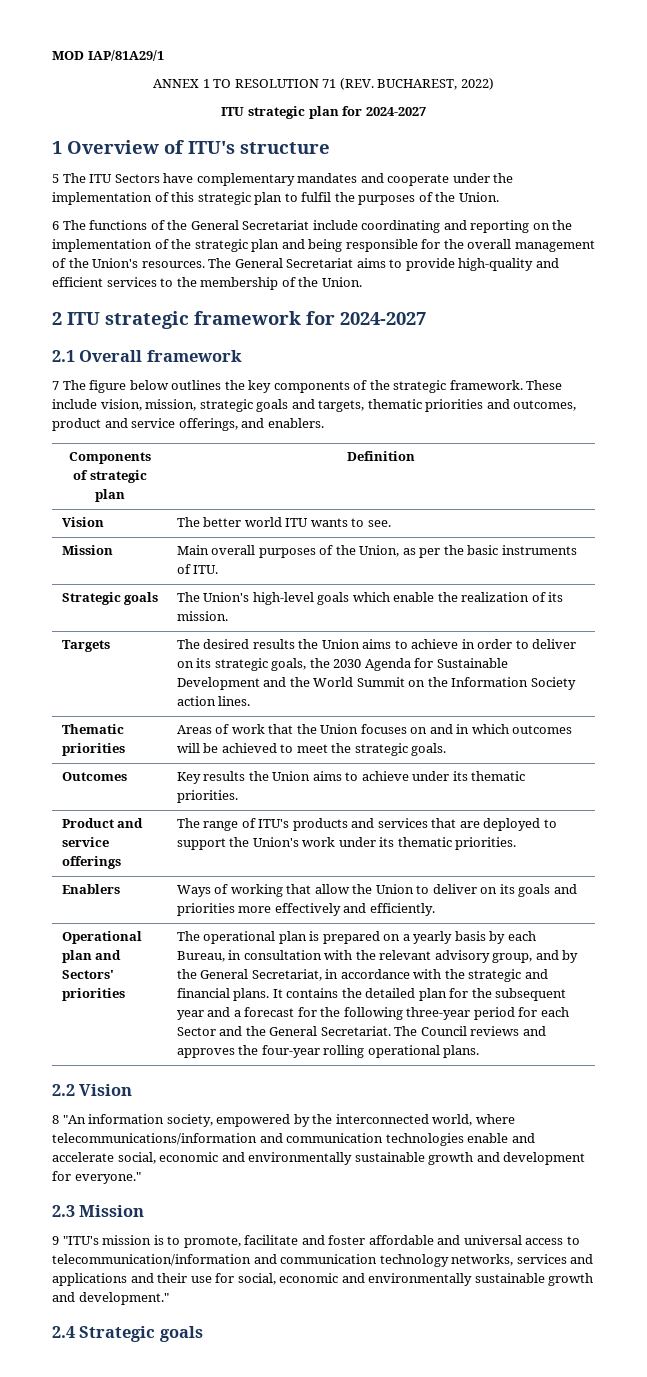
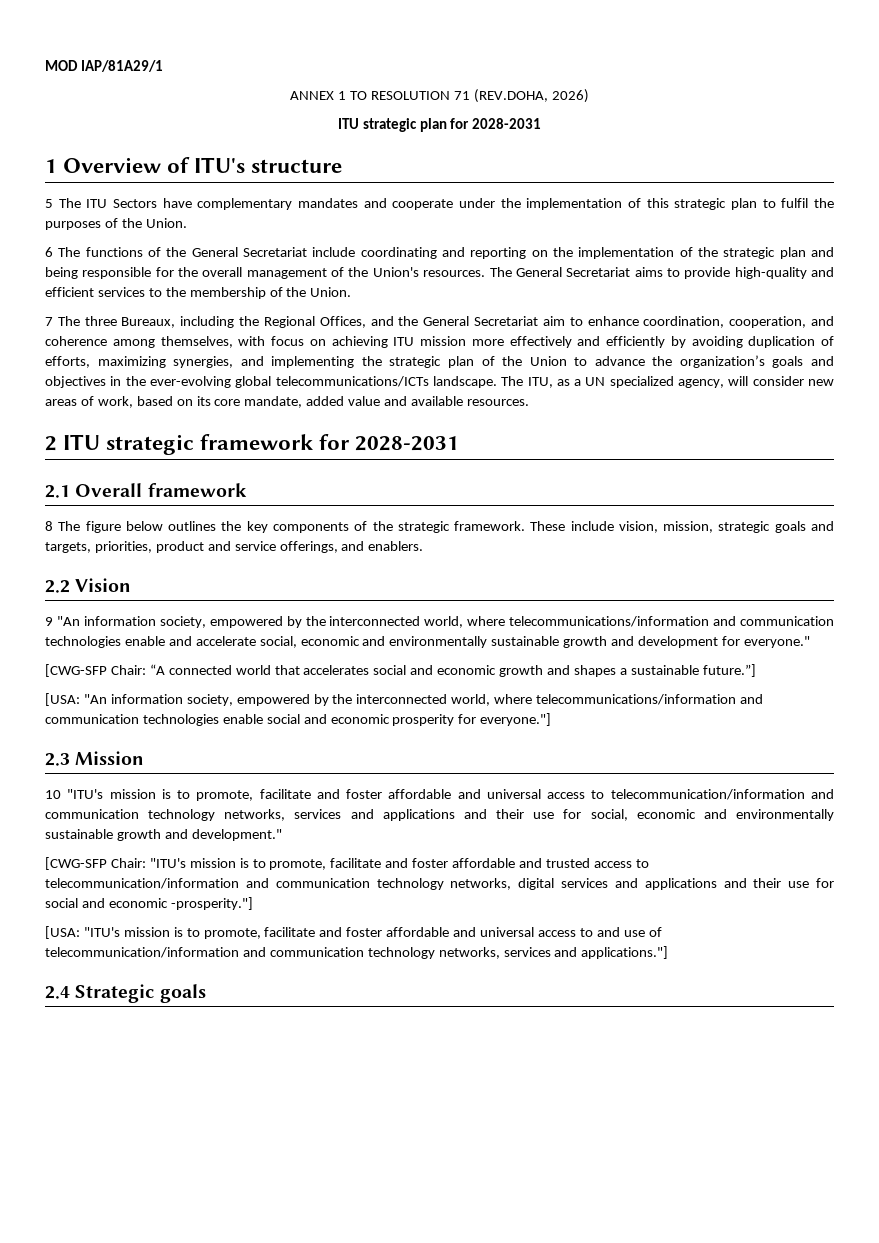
[339,78,494,90] (REV. BUCHAREST, 2022) -> [473,89,589,103] (REV.DOHA, 2026)
[365,107,426,116] 2024-2027 -> [472,118,542,129] 2028-2031
(362, 282) none -> [45,316,835,328] [45,336,834,348] [45,355,834,368] [45,376,834,388] [45,396,529,408] // 7 The three Bureaux, including the Regional Offices, and the General Secretariat aim to enhance coordination, cooperation, and coherence among themselves, with focus on achieving ITU mission more effectively and efficiently by avoiding duplication of efforts, maximizing synergies, and implementing the strategic plan of the Union to advance the organization’s goals and objectives in the ever-evolving global telecommunications/ICTs landscape. The ITU, as a UN specialized agency, will consider new areas of work, based on its core mandate, added value and available resources.
[340,312,426,325] 2024-2027 -> [355,436,460,451] 2028-2031
[52,381,59,390] 7 -> [45,521,53,531] 8
[367,399,577,412] thematic priorities and outcomes, -> [94,541,152,553] priorities,
[69,452,151,464] [73,470,147,483] [95,489,125,502] [347,451,415,461] [61,517,104,527] [176,517,391,527] [61,545,113,555] [176,545,577,558] [176,564,219,574] [61,592,159,605] [176,592,564,605] [176,611,228,621] [61,640,110,652] [176,639,577,649] [176,658,508,671] [176,677,576,690] [176,696,251,706] [61,724,124,734] [61,743,125,756] [176,724,573,734] [176,743,447,756] [61,772,127,781] [176,771,526,784] [176,790,238,803] [61,818,144,828] [61,837,109,847] [61,856,121,869] [176,818,557,831] [176,837,517,850] [61,884,120,894] [176,884,577,897] [176,903,435,916] [61,931,142,944] [61,950,122,963] [61,970,114,979] [61,988,125,1001] [176,931,536,944] [176,950,579,963] [176,969,548,982] [176,988,567,1001] [176,1007,569,1020] [176,1026,546,1036] [176,1045,480,1058] // Components of strategic plan | Definition // Vision | The better world ITU wants to see. // Mission | Main overall purposes of the Union, as per the basic instruments of ITU. // Strategic goals | The Union's high-level goals which enable the realization of its mission. // Targets | The desired results the Union aims to achieve in order to deliver on its strategic goals, the 2030 Agenda for Sustainable Development and the World Summit on the Information Society action lines. // Thematic priorities | Areas of work that the Union focuses on and in which outcomes will be achieved to meet the strategic goals. // Outcomes | Key results the Union aims to achieve under its thematic priorities. // Product and service offerings | The range of ITU's products and services that are deployed to support the Union's work under its thematic priorities. // Enablers | Ways of working that allow the Union to deliver on its goals and priorities more effectively and efficiently. // Operational plan and Sectors' priorities | The operational plan is prepared on a yearly basis by each Bureau, in consultation with the relevant advisory group, and by the General Secretariat, in accordance with the strategic and financial plans. It contains the detailed plan for the subsequent year and a forecast for the following three-year period for each Sector and the General Secretariat. The Council reviews and approves the four-year rolling operational plans. -> (424, 546) none
[52,1115,59,1124] 8 -> [45,617,53,626] 9
(141, 1178) none -> [45,664,756,677] [45,693,764,706] [45,713,552,726] // [CWG-SFP Chair: “A connected world that accelerates social and economic growth and shapes a sustainable future.”] // [USA: "An information society, empowered by the interconnected world, where telecommunications/information and communication technologies enable social and economic prosperity for everyone."]
[52,1236,59,1245] 9 -> [45,790,61,799] 10
(169, 1298) none -> [45,857,649,870] [45,878,835,890] [45,897,253,910] [45,926,662,939] [45,946,669,959] // [CWG-SFP Chair: "ITU's mission is to promote, facilitate and foster affordable and trusted access to telecommunication/information and communication technology networks, digital services and applications and their use for social and economic -prosperity."] // [USA: "ITU's mission is to promote, facilitate and foster affordable and universal access to and use of telecommunication/information and communication technology networks, services and applications."]

